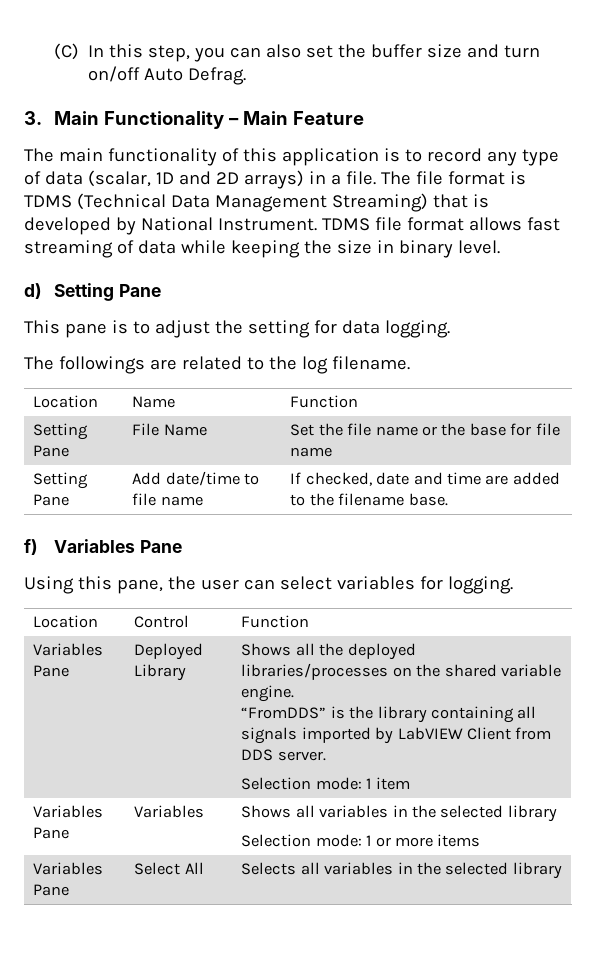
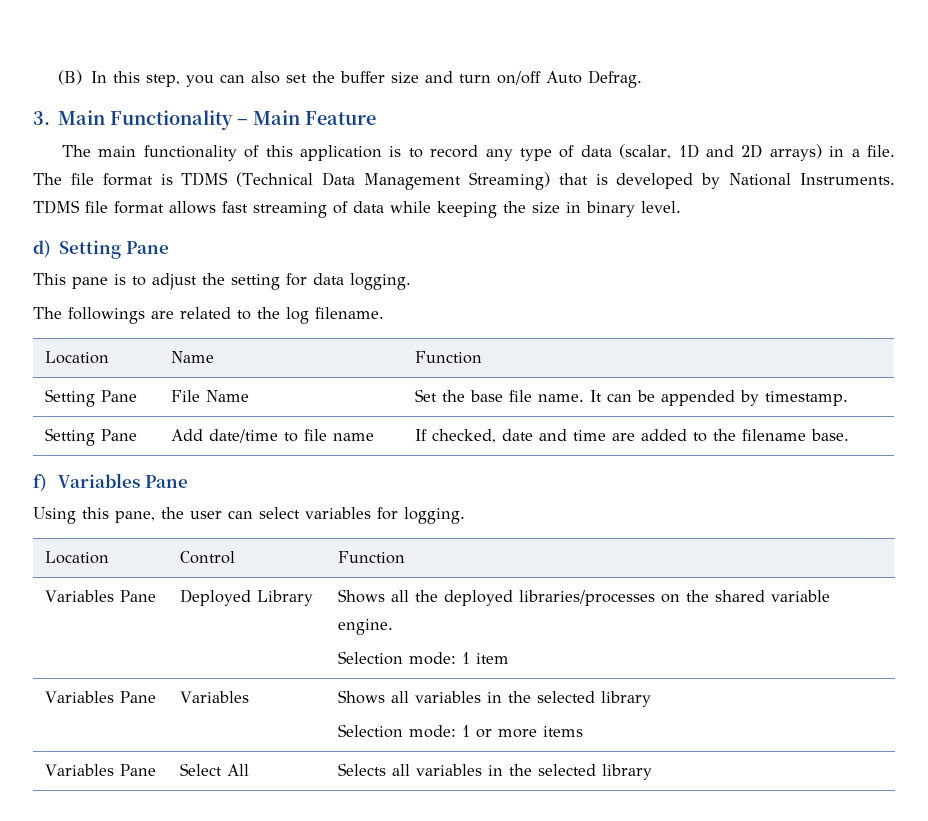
[54,43,80,60] (C) -> [58,70,83,85] (B)
[217,218,317,231] Instrument. -> [800,173,896,185] Instruments.
[347,423,560,436] [290,447,333,457] file name or the base for file name -> [470,390,849,406] base file name. It can be appended by timestamp.
[241,706,537,723] [241,727,552,744] [241,749,326,761] // “FromDDS” is the library containing all signals imported by LabVIEW Client from DDS server. -> (394, 627) none

